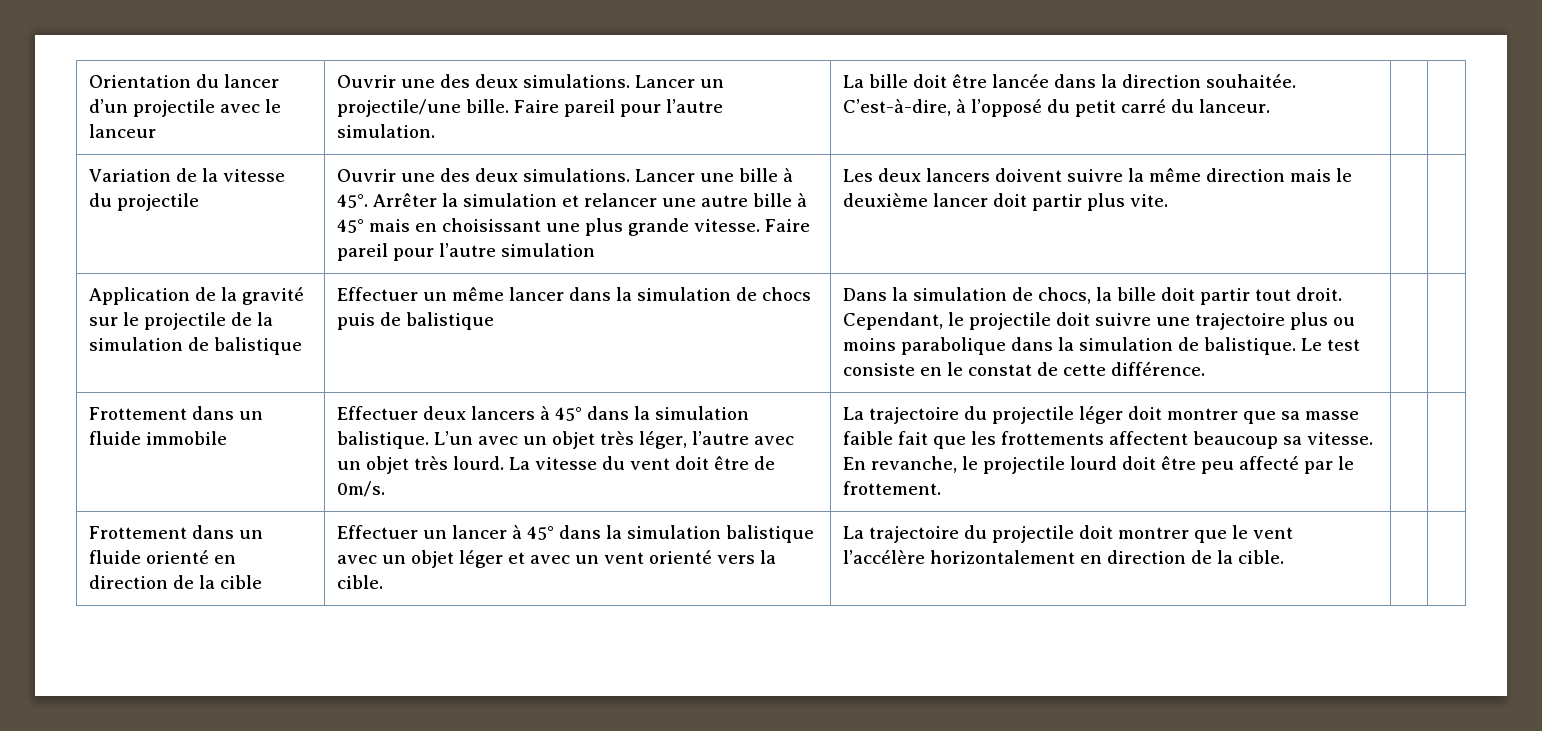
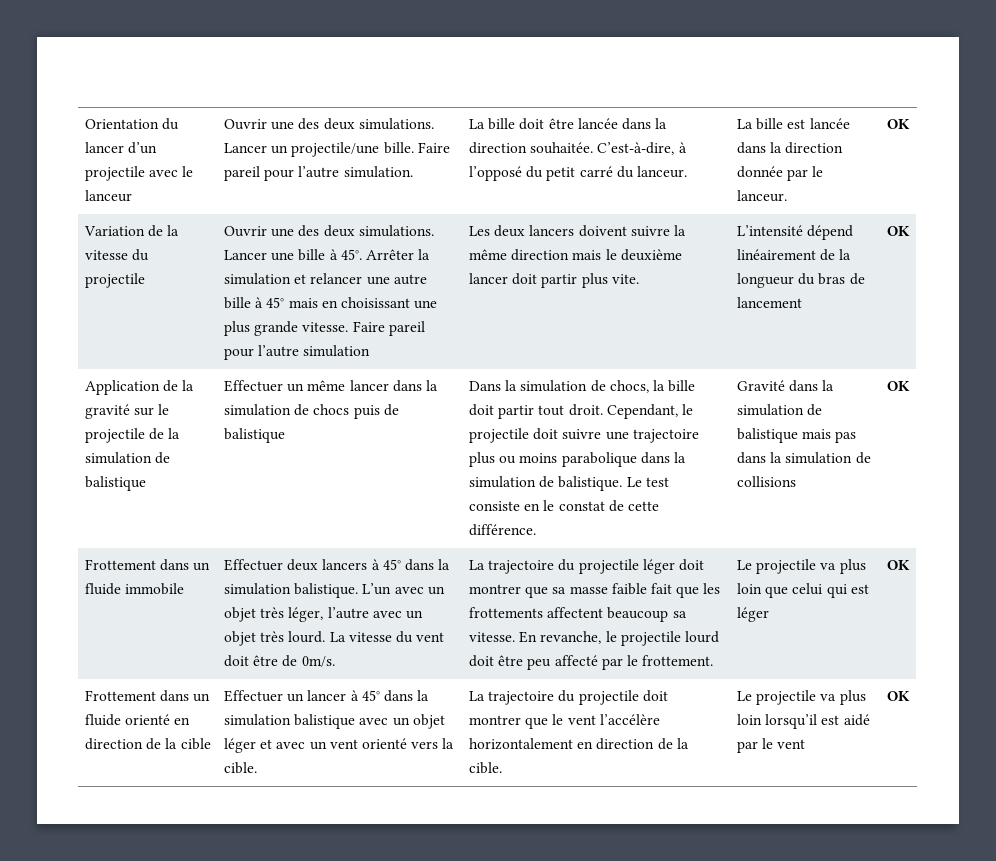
(1271, 106) | -> [737,118,850,130] [737,142,844,154] [737,166,824,181] [737,190,788,202] [887,119,910,129] La bille est lancée dans la direction donnée par le lanceur. | OK
(1169, 200) | -> [737,225,854,240] [737,249,852,261] [737,273,865,288] [737,297,803,308] [887,226,910,236] L’intensité dépend linéairement de la longueur du bras de lancement | OK
(1206, 369) | -> [737,380,835,392] [737,404,823,416] [737,428,857,443] [737,452,871,464] [737,476,797,487] [887,381,910,391] Gravité dans la simulation de balistique mais pas dans la simulation de collisions | OK
(942, 488) | -> [737,559,866,574] [737,583,869,598] [737,607,770,622] [887,560,910,570] Le projectile va plus loin que celui qui est léger | OK
(1285, 557) | -> [737,690,866,705] [737,714,870,729] [737,738,806,753] [887,691,910,701] Le projectile va plus loin lorsqu’il est aidé par le vent | OK

